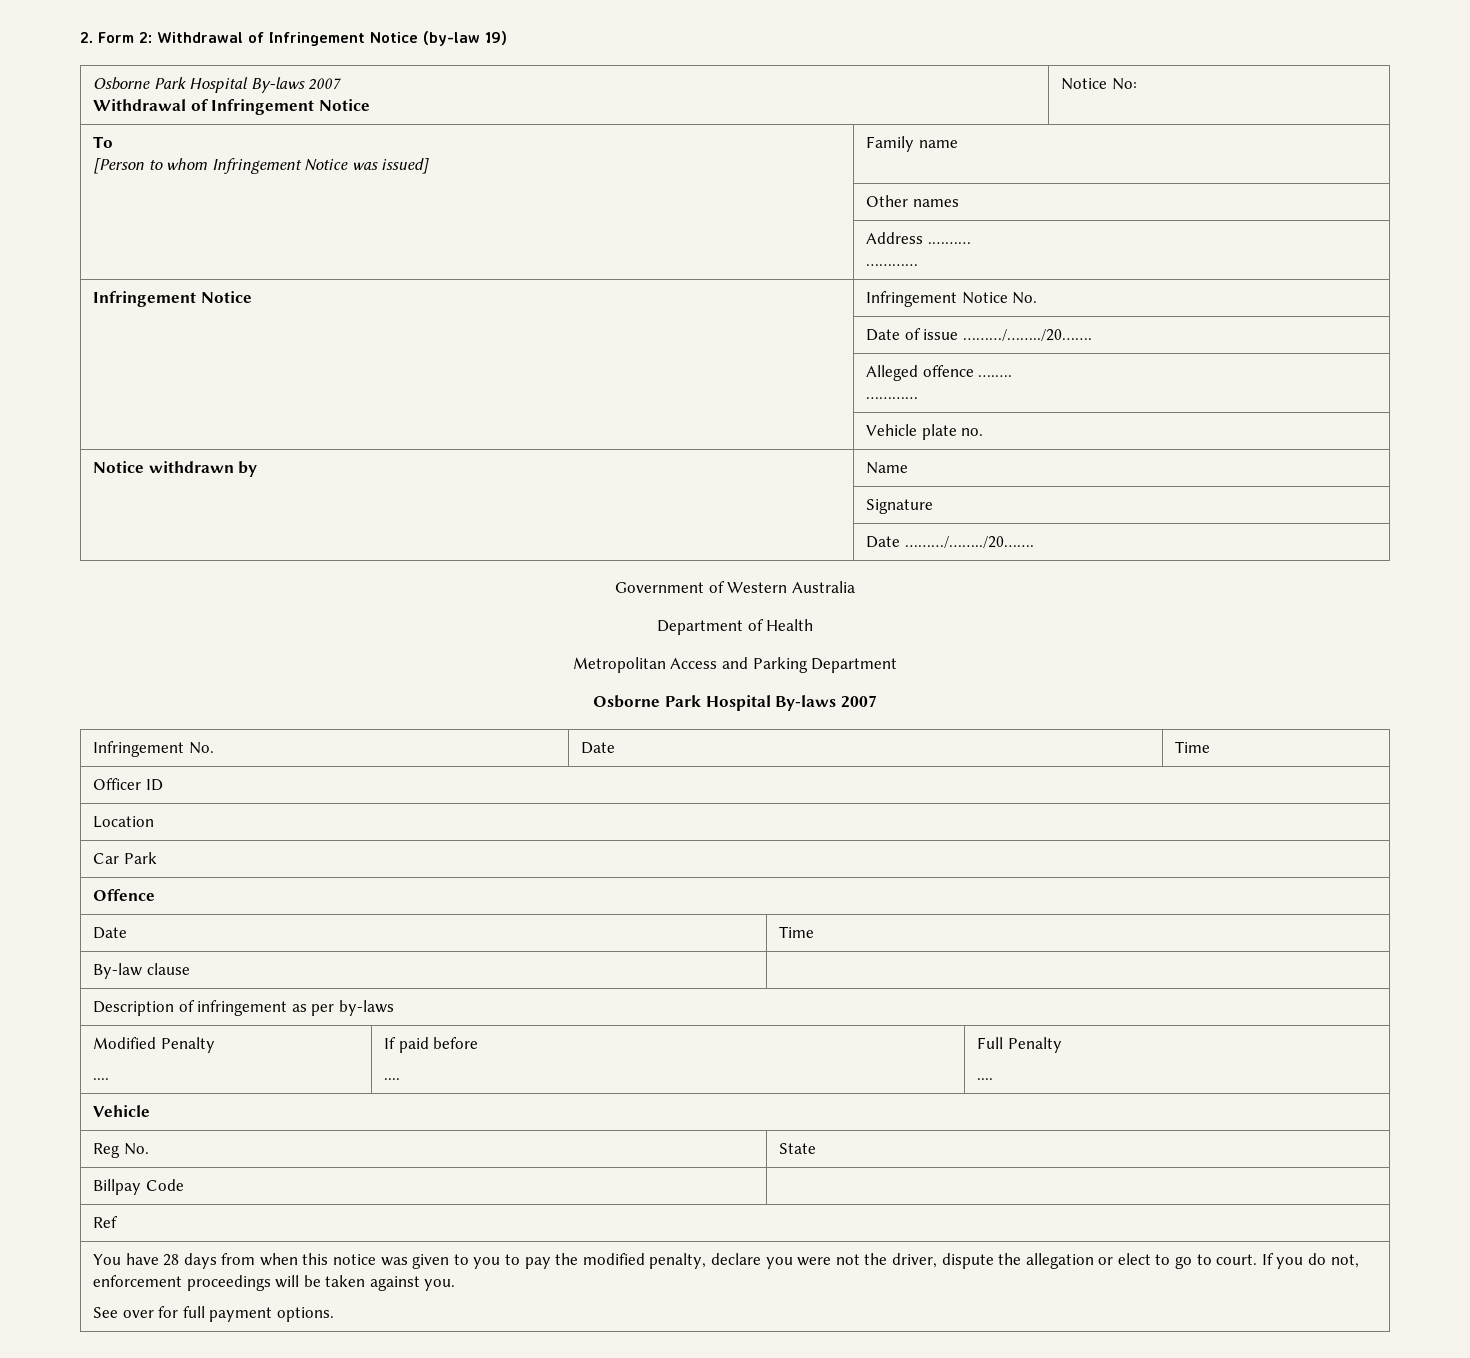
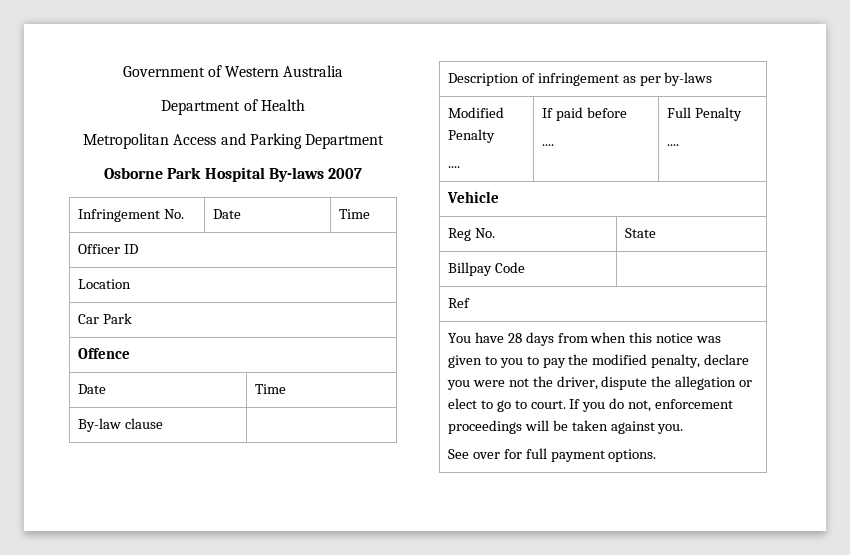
[80,31,507,46] [92,77,342,93] [92,99,370,115] [1060,78,1137,90] [92,136,113,148] [92,158,430,174] [865,136,958,152] [865,195,959,207] [865,232,971,244] [865,264,918,266] [92,291,252,307] [865,291,1038,307] [865,328,1092,341] [865,365,1013,381] [865,397,918,399] [865,424,984,440] [92,461,258,477] [865,462,908,474] [865,499,933,514] [865,536,1034,548] 2. Form 2: Withdrawal of Infringement Notice (by-law 19) // Osborne Park Hospital By-laws 2007 // Withdrawal of Infringement Notice | Notice No: // To // [Person to whom Infringement Notice was issued] | Family name // | Other names // | Address .……… // ………… // Infringement Notice | Infringement Notice No. // | Date of issue ………/……../20……. // | Alleged offence ….…. // ………… // | Vehicle plate no. // Notice withdrawn by | Name // | Signature // | Date ………/……../20……. // -> (122, 71) none

